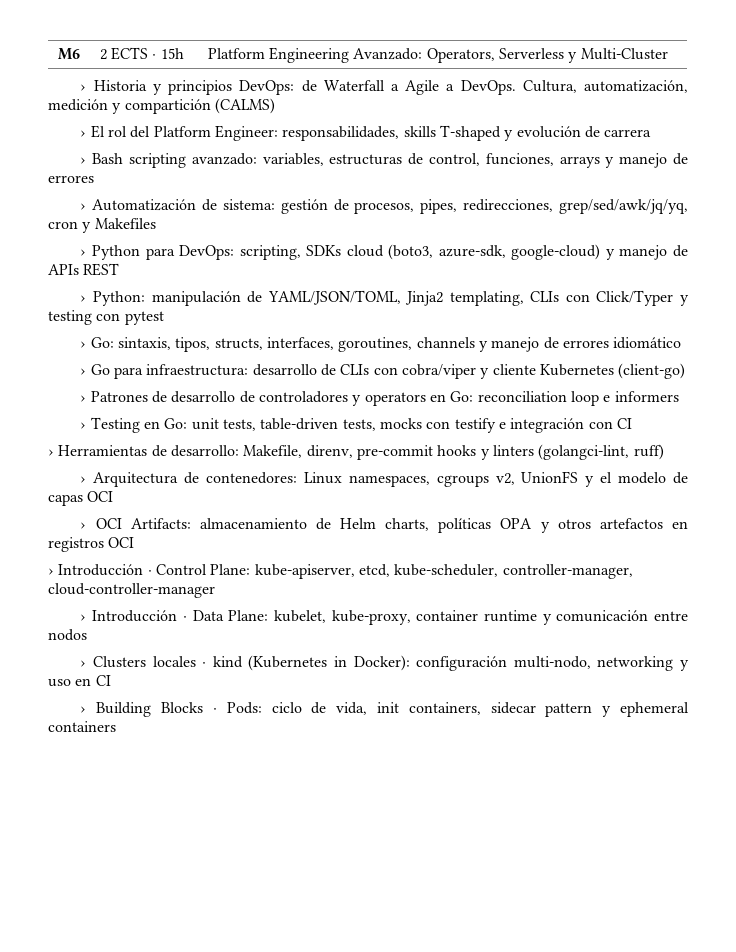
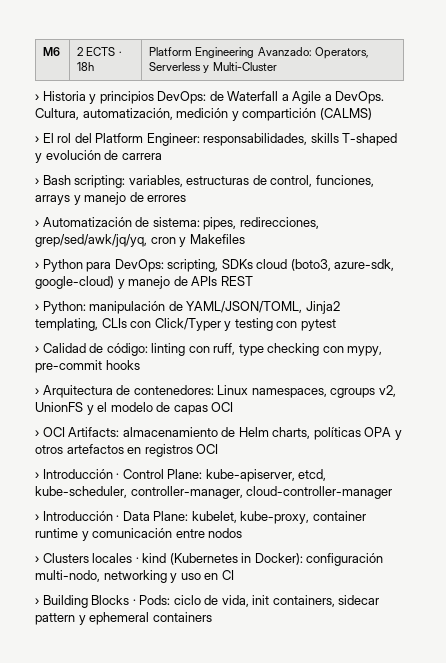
[160,48,184,59] 15h -> [77,62,95,71] 18h
[129,153,257,168] scripting avanzado: -> [74,175,126,188] scripting:
[280,199,415,214] gestión de procesos, -> (200, 222) none
[90,337,682,352] [80,363,686,379] [80,391,679,406] [80,417,632,433] [48,444,664,460] Go: sintaxis, tipos, structs, interfaces, goroutines, channels y manejo de errores idiomático // › Go para infraestructura: desarrollo de CLIs con cobra/viper y cliente Kubernetes (client-go) // › Patrones de desarrollo de controladores y operators en Go: reconciliation loop e informers // › Testing en Go: unit tests, table-driven tests, mocks con testify e integración con CI // › Herramientas de desarrollo: Makefile, direnv, pre-commit hooks y linters (golangci-lint, ruff) -> [42,343,383,356] [35,360,140,373] Calidad de código: linting con ruff, type checking con mypy, pre-commit hooks

